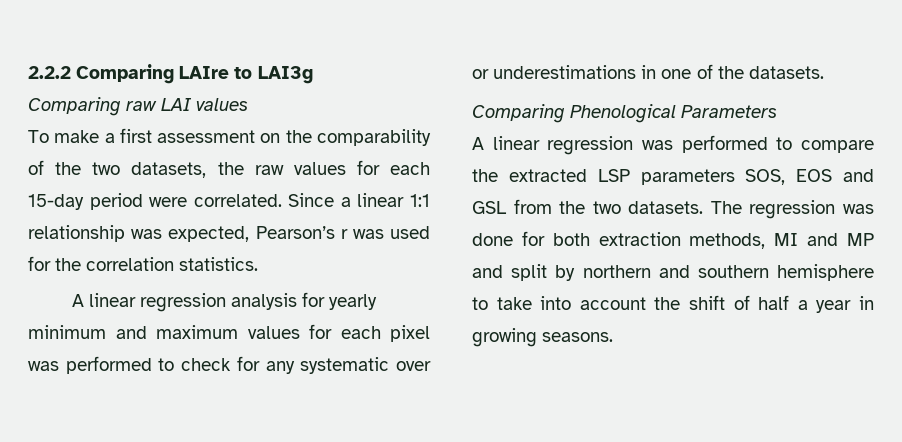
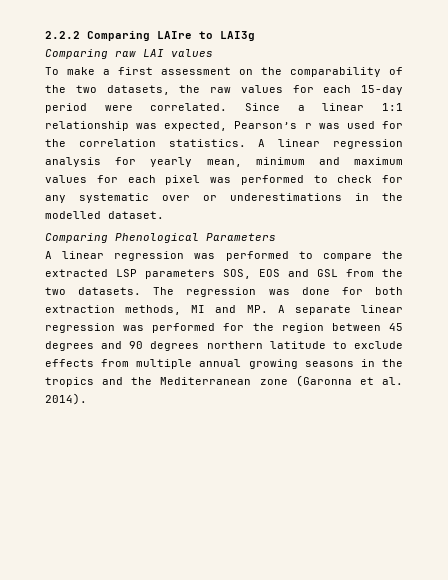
(259, 264) // -> (246, 143) none
(378, 302) none -> [206,159,242,167] mean,
[661,64,824,79] one of the datasets. -> [382,193,403,201] [45,211,164,219] the modelled dataset.
[847,233,874,246] [472,264,874,281] [472,295,875,313] [472,328,614,347] MP and split by northern and southern hemisphere to take into account the shift of half a year in growing seasons. -> [246,305,403,315] [45,323,403,333] [45,341,403,351] [45,359,404,369] [45,375,403,387] [45,393,87,405] MP. A separate linear regression was performed for the region between 45 degrees and 90 degrees northern latitude to exclude effects from multiple annual growing seasons in the tropics and the Mediterranean zone (Garonna et al. 2014).

